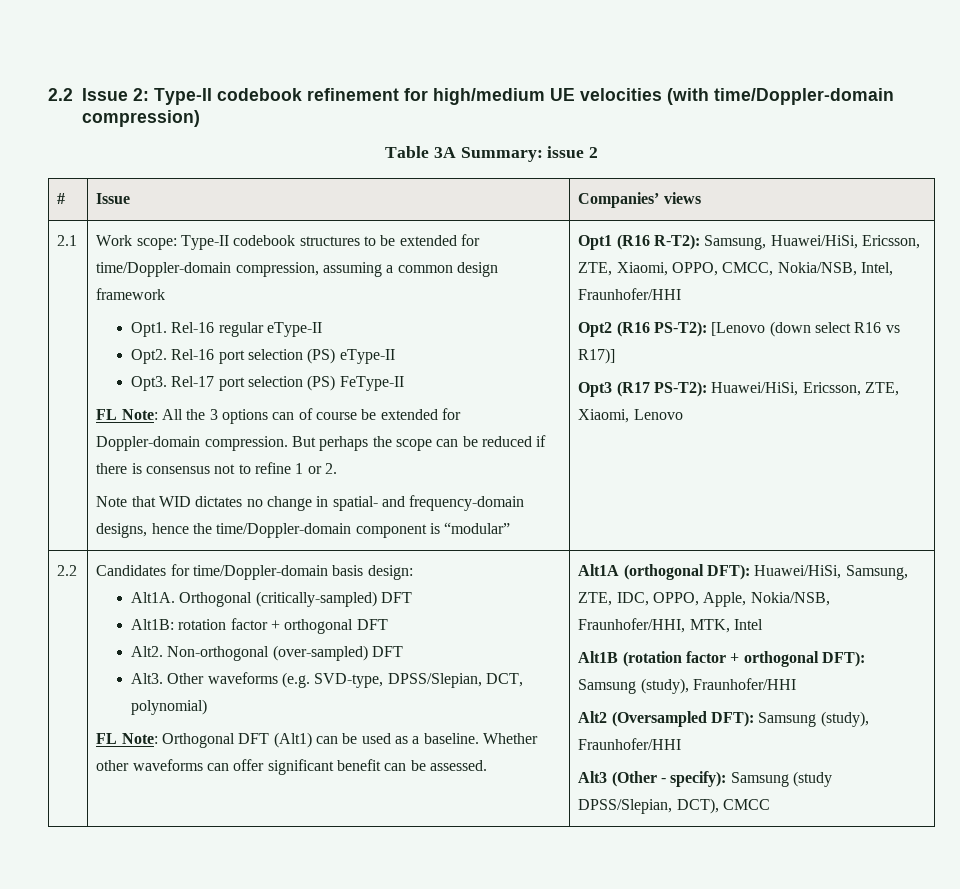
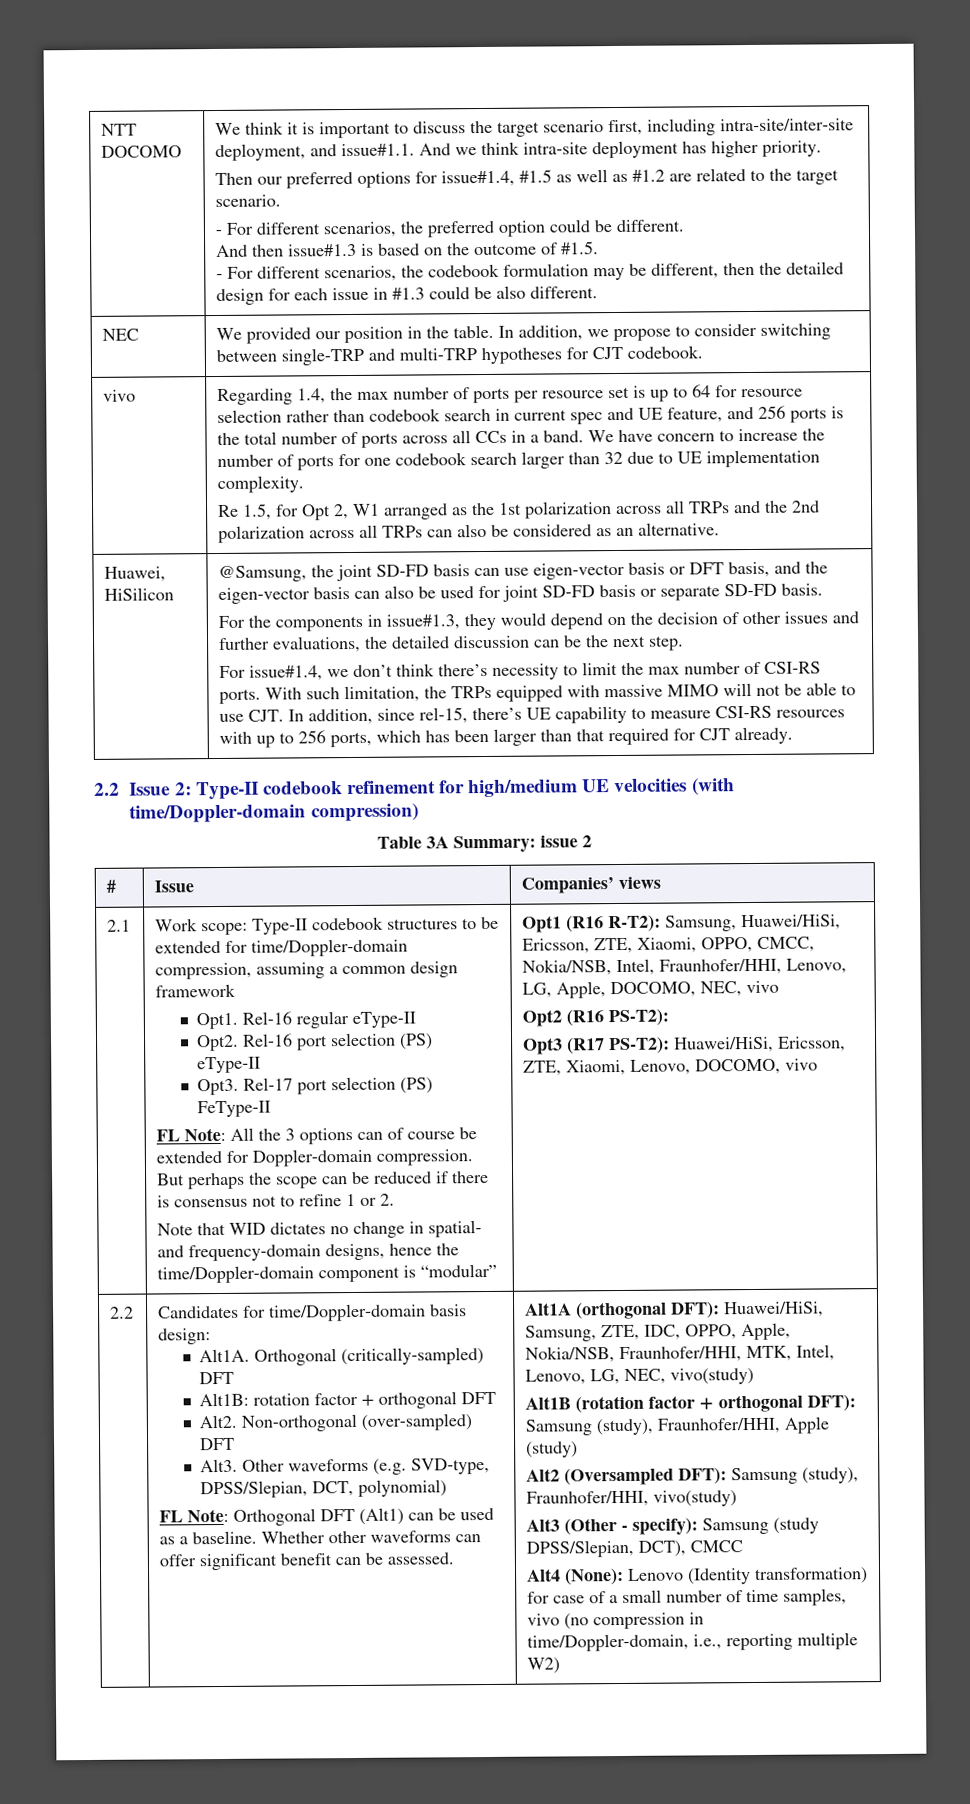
(48, 94) none -> [101,123,138,136] [101,145,183,158] [215,118,855,139] [215,140,823,162] [215,168,840,189] [215,194,282,208] [215,219,685,238] [216,241,600,257] [216,261,845,282] [216,285,599,305] [102,328,140,341] [216,323,832,344] [216,345,704,366] [103,389,137,402] [217,384,804,405] [217,405,845,425] [217,428,826,448] [217,449,821,471] [217,475,305,493] [218,500,821,521] [218,522,721,543] [104,566,167,582] [104,587,175,601] [218,561,829,582] [218,583,824,604] [218,611,860,632] [219,635,685,653] [219,661,822,681] [219,682,857,704] [219,705,846,725] [219,726,794,748] NTT DOCOMO | We think it is important to discuss the target scenario first, including intra-site/inter-site deployment, and issue#1.1. And we think intra-site deployment has higher priority. // Then our preferred options for issue#1.4, #1.5 as well as #1.2 are related to the target scenario. // - For different scenarios, the preferred option could be different. // And then issue#1.3 is based on the outcome of #1.5. // - For different scenarios, the codebook formulation may be different, then the detailed design for each issue in #1.3 could be also different. // NEC | We provided our position in the table. In addition, we propose to consider switching between single-TRP and multi-TRP hypotheses for CJT codebook. // vivo | Regarding 1.4, the max number of ports per resource set is up to 64 for resource selection rather than codebook search in current spec and UE feature, and 256 ports is the total number of ports across all CCs in a band. We have concern to increase the number of ports for one codebook search larger than 32 due to UE implementation complexity. // Re 1.5, for Opt 2, W1 arranged as the 1st polarization across all TRPs and the 2nd polarization across all TRPs can also be considered as an alternative. // Huawei, HiSilicon | @Samsung, the joint SD-FD basis can use eigen-vector basis or DFT basis, and the eigen-vector basis can also be used for joint SD-FD basis or separate SD-FD basis. // For the components in issue#1.3, they would depend on the decision of other issues and further evaluations, the detailed discussion can be the next step. // For issue#1.4, we don’t think there’s necessity to limit the max number of CSI-RS ports. With such limitation, the TRPs equipped with massive MIMO will not be able to use CJT. In addition, since rel-15, there’s UE capability to measure CSI-RS resources with up to 256 ports, which has been larger than that required for CJT already. //
[578,288,682,300] [578,321,900,337] [578,348,616,364] Fraunhofer/HHI // Opt2 (R16 PS-T2): [Lenovo (down select R16 vs R17)] -> [659,958,848,975] [522,980,780,999] [522,1008,670,1027] Fraunhofer/HHI, Lenovo, LG, Apple, DOCOMO, NEC, vivo // Opt2 (R16 PS-T2):
[633,409,683,420] Lenovo -> [630,1058,819,1075] Lenovo, DOCOMO, vivo
[734,619,764,630] Intel -> [796,1344,836,1361] [525,1367,755,1385] Intel, Lenovo, LG, NEC, vivo(study)
[693,678,797,690] Fraunhofer/HHI -> [657,1416,830,1434] [526,1441,579,1458] Fraunhofer/HHI, Apple (study)
[578,738,682,750] Fraunhofer/HHI -> [526,1490,738,1507] Fraunhofer/HHI, vivo(study)
(771, 804) none -> [527,1567,869,1586] [527,1588,848,1606] [527,1612,705,1630] [527,1632,859,1652] [527,1657,561,1674] // Alt4 (None): Lenovo (Identity transformation) for case of a small number of time samples, vivo (no compression in time/Doppler-domain, i.e., reporting multiple W2)

